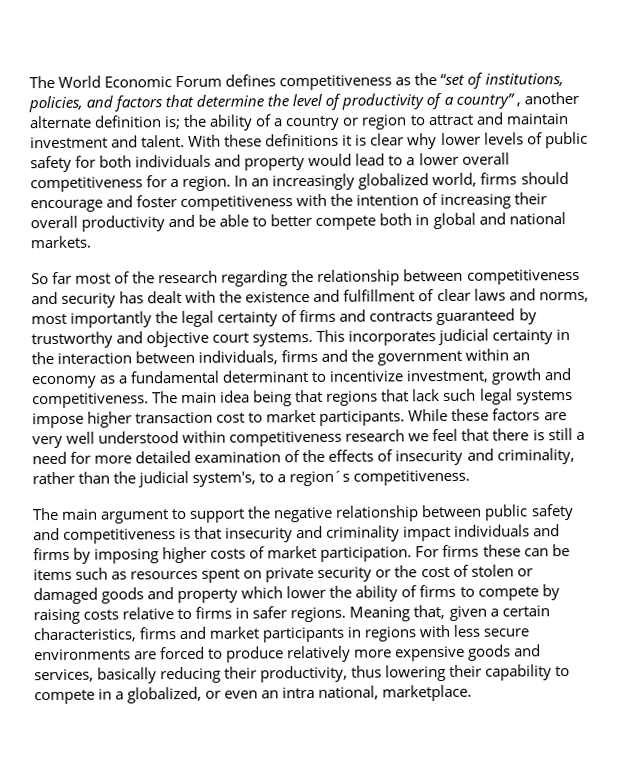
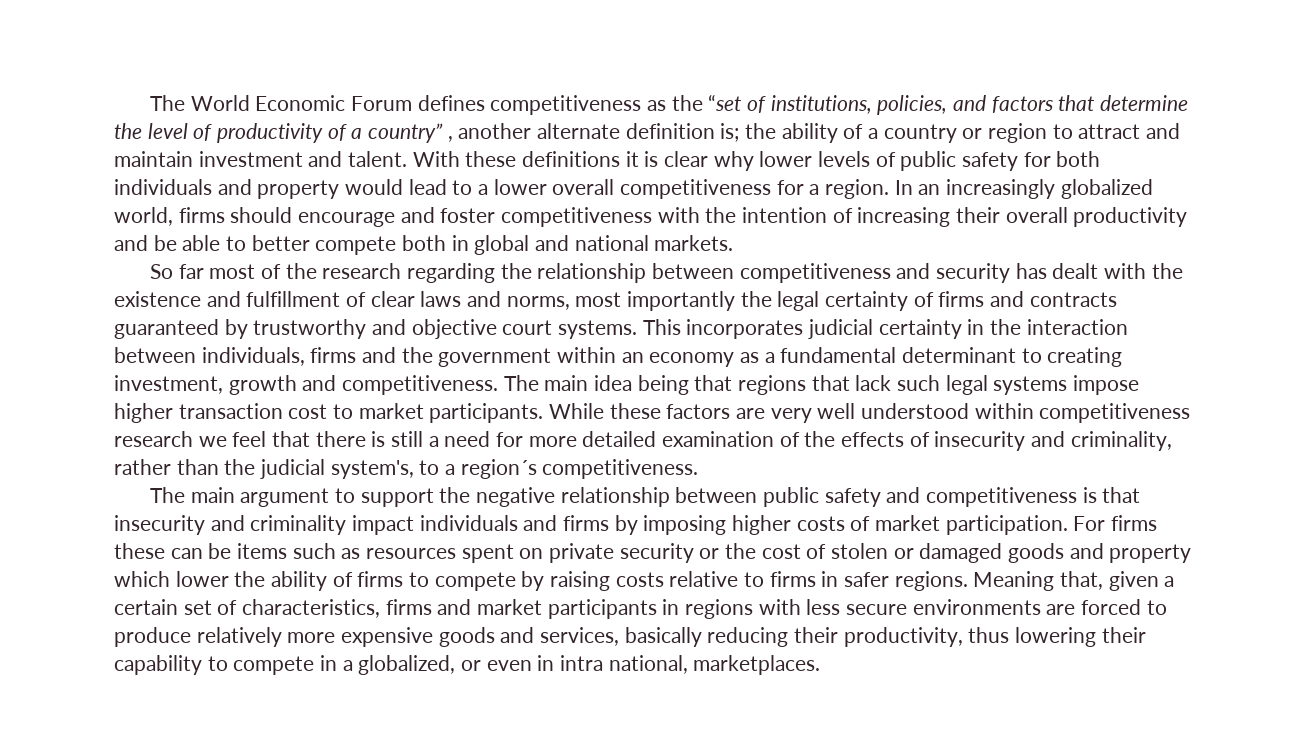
[329,370,404,382] incentivize -> [1047,347,1123,367] creating
(550, 611) none -> [183,600,238,615] set of
[261,690,280,699] an -> [537,655,555,671] in
[382,684,473,702] marketplace. -> [693,655,821,675] marketplaces.

